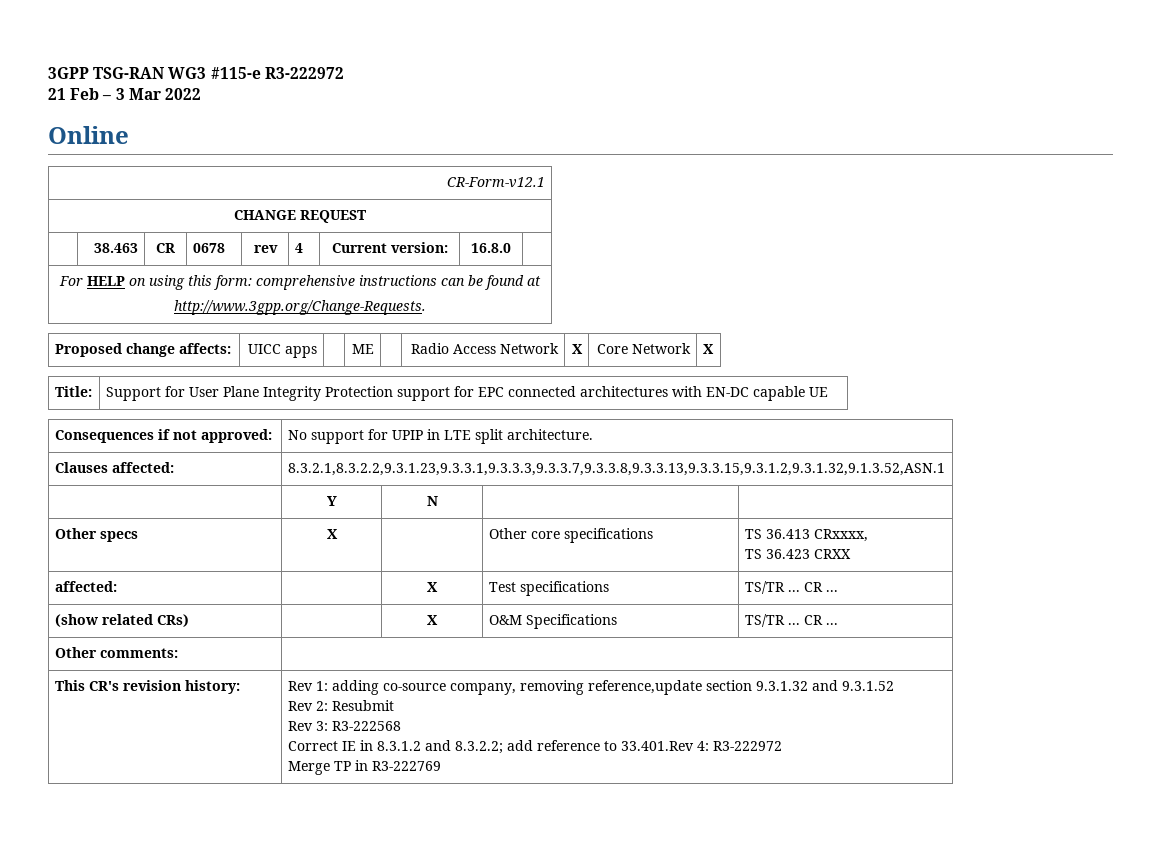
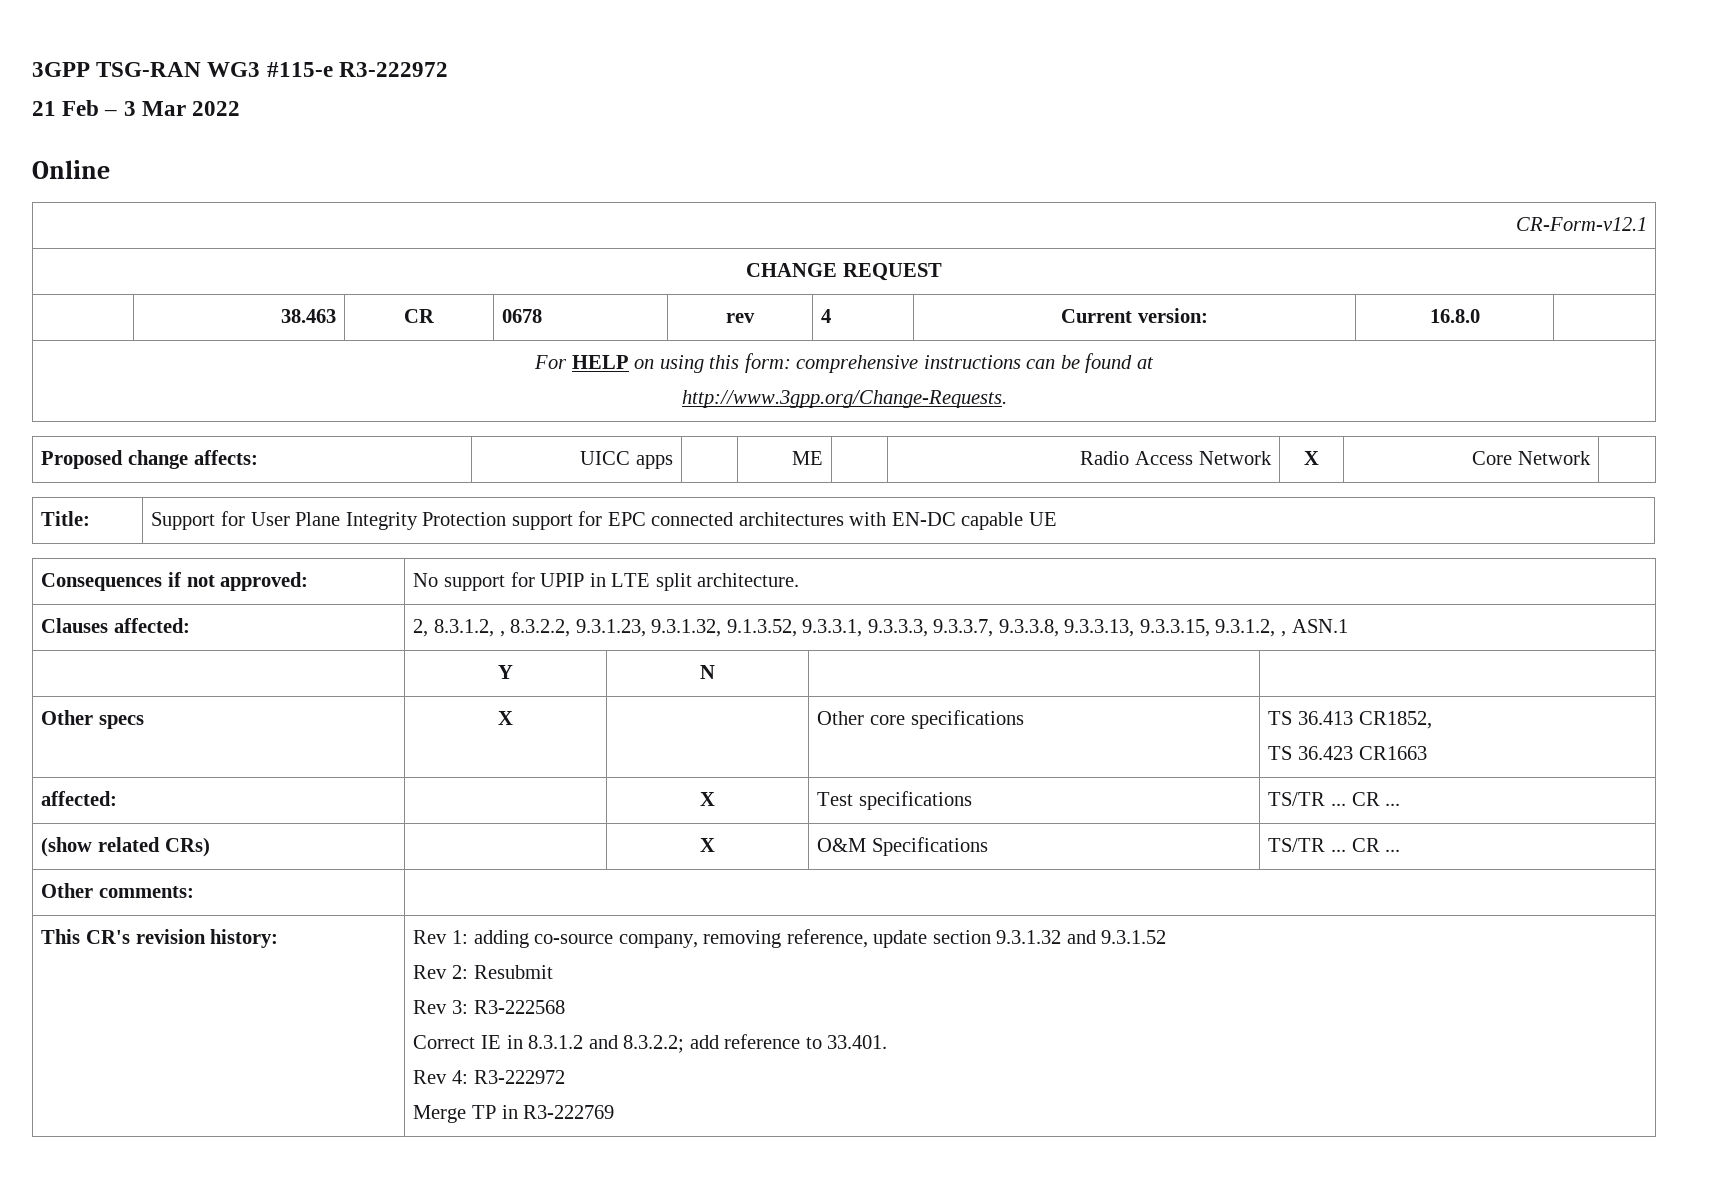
[702,344,714,354] X -> (1591, 458) none
[287,463,945,476] 8.3.2.1,8.3.2.2,9.3.1.23,9.3.3.1,9.3.3.3,9.3.3.7,9.3.3.8,9.3.3.13,9.3.3.15,9.3.1.2,9.3.1.32,9.1.3.52,ASN.1 -> [413,619,1348,637] 2, 8.3.1.2, , 8.3.2.2, 9.3.1.23, 9.3.1.32, 9.1.3.52, 9.3.3.1, 9.3.3.3, 9.3.3.7, 9.3.3.8, 9.3.3.13, 9.3.3.15, 9.3.1.2, , ASN.1
[813,529,868,542] CRxxxx, -> [1358,711,1432,729] CR1852,
[813,549,851,559] CRXX -> [1358,746,1427,760] CR1663
[587,680,702,695] reference,update -> [786,929,928,948] reference, update
[620,741,694,751] 33.401.Rev -> [827,1035,888,1049] [413,1070,448,1084] 33.401. // Rev

